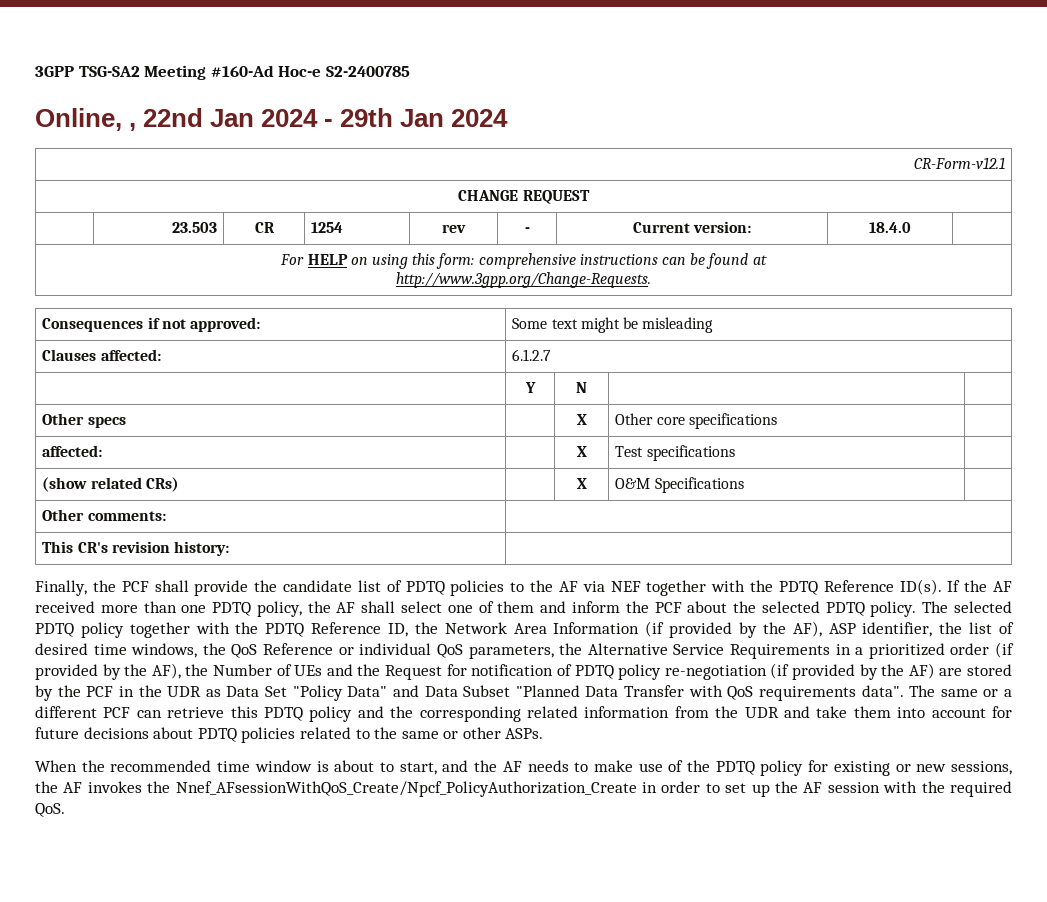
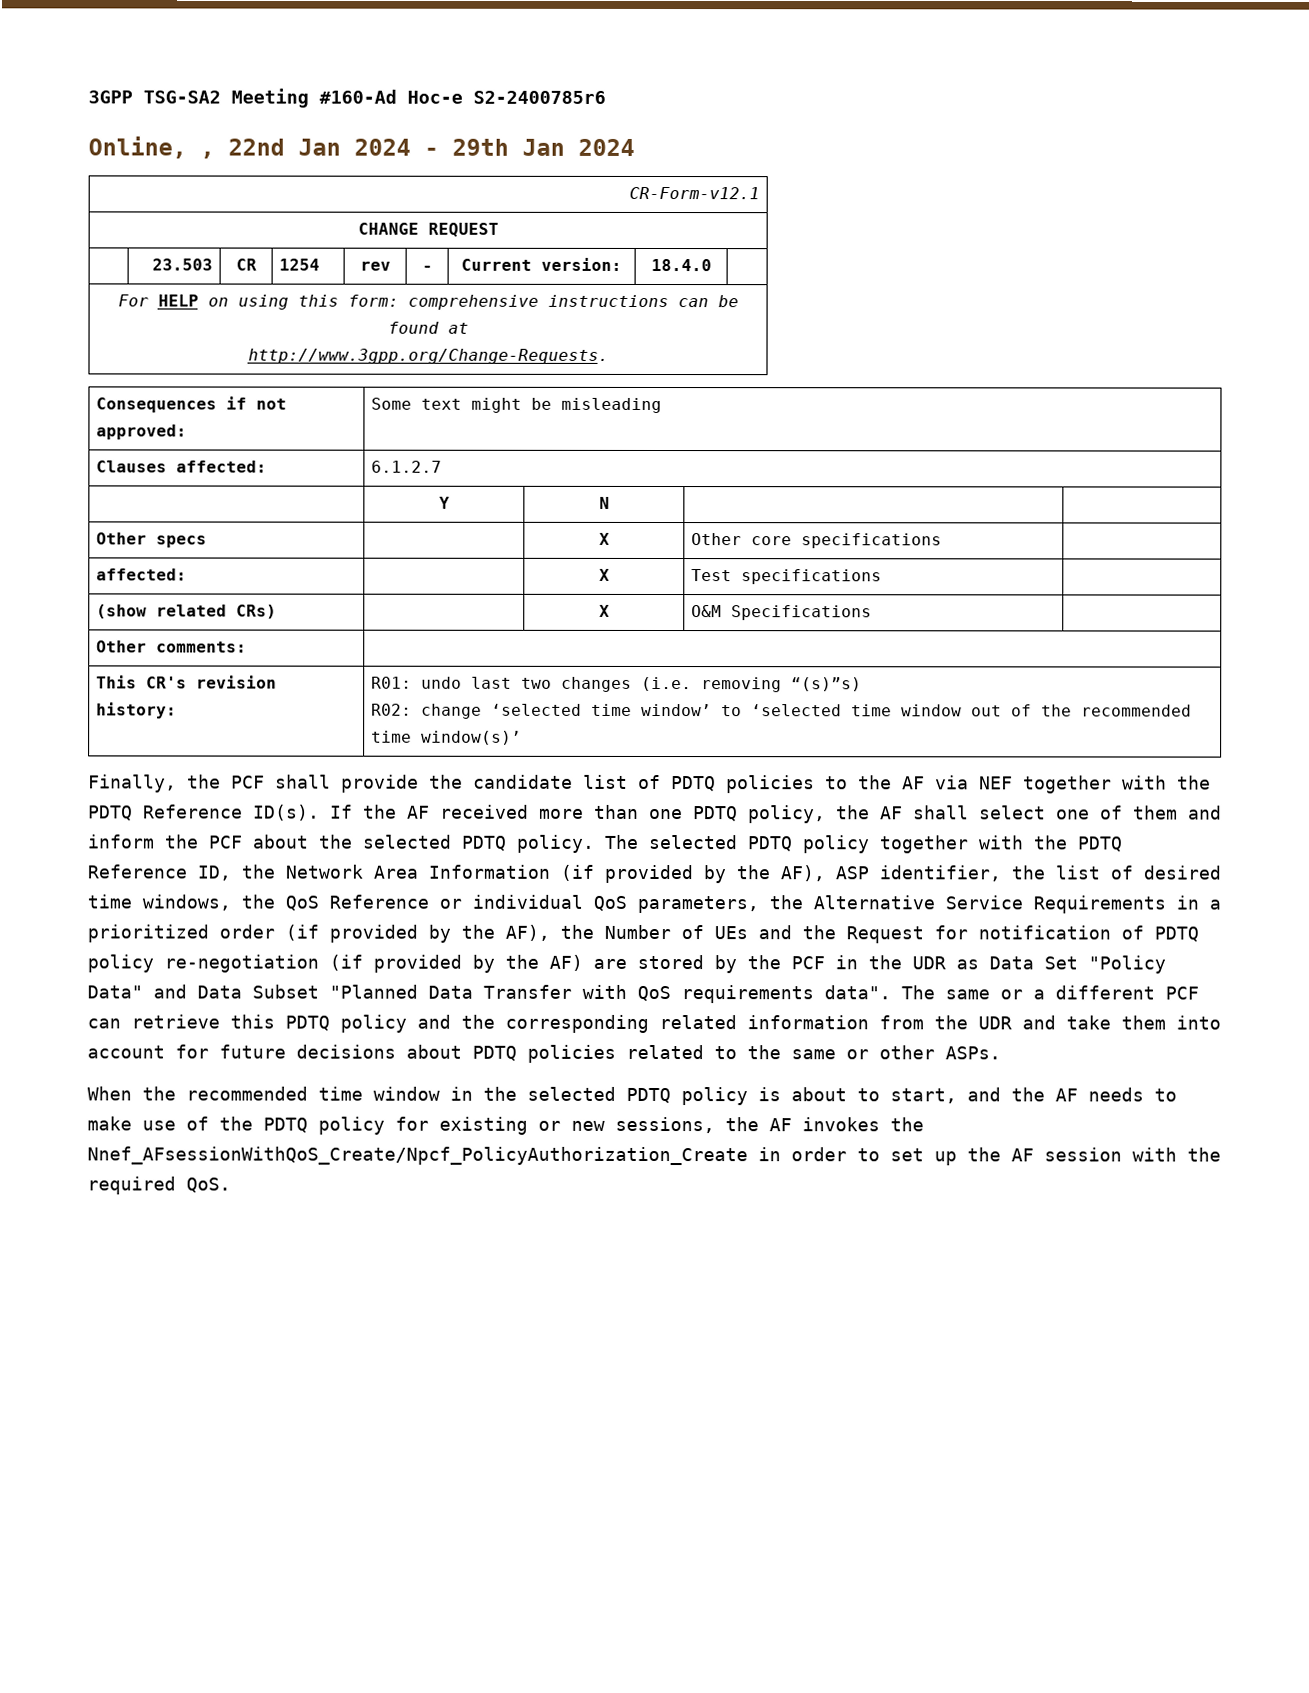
[325,66,410,77] S2-2400785 -> [473,90,606,104] S2-2400785r6
(230, 548) none -> [370,676,862,693] [370,703,1192,719] [370,730,522,745] R01: undo last two changes (i.e. removing “(s)”s) // R02: change ‘selected time window’ to ‘selected time window out of the recommended time window(s)’
(312, 766) none -> [450,1086,748,1106] in the selected PDTQ policy

